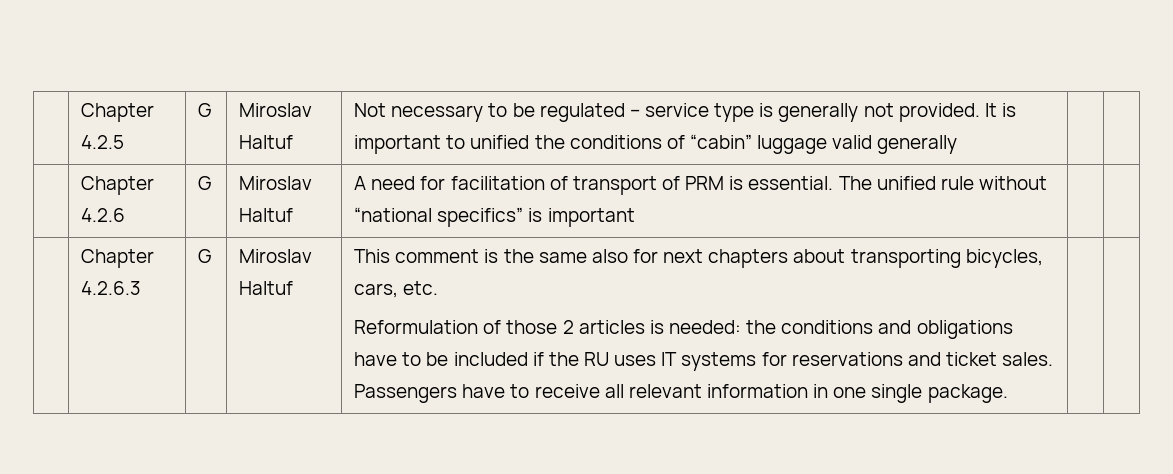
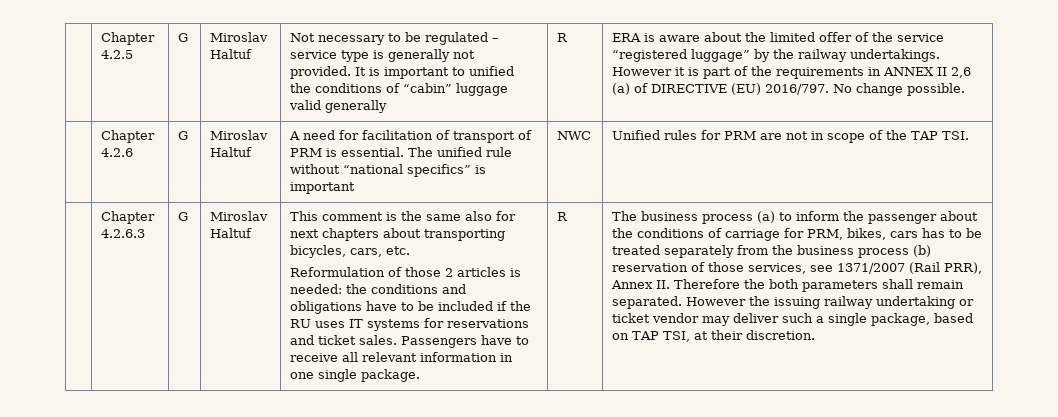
(958, 144) | -> [557,33,569,42] [612,32,945,42] [612,49,941,62] [612,66,972,79] [612,83,966,96] R | ERA is aware about the limited offer of the service “registered luggage” by the railway undertakings. However it is part of the requirements in ANNEX II 2,6 (a) of DIRECTIVE (EU) 2016/797. No change possible.
(635, 217) | -> [557,131,592,140] [612,130,970,143] NWC | Unified rules for PRM are not in scope of the TAP TSI.
(1008, 393) | -> [557,212,569,221] [612,211,979,224] [612,228,983,241] [612,245,932,258] [612,262,983,274] [611,279,965,292] [612,296,975,309] [612,313,974,326] [612,330,816,342] R | The business process (a) to inform the passenger about the conditions of carriage for PRM, bikes, cars has to be treated separately from the business process (b) reservation of those services, see 1371/2007 (Rail PRR), Annex II. Therefore the both parameters shall remain separated. However the issuing railway undertaking or ticket vendor may deliver such a single package, based on TAP TSI, at their discretion.

